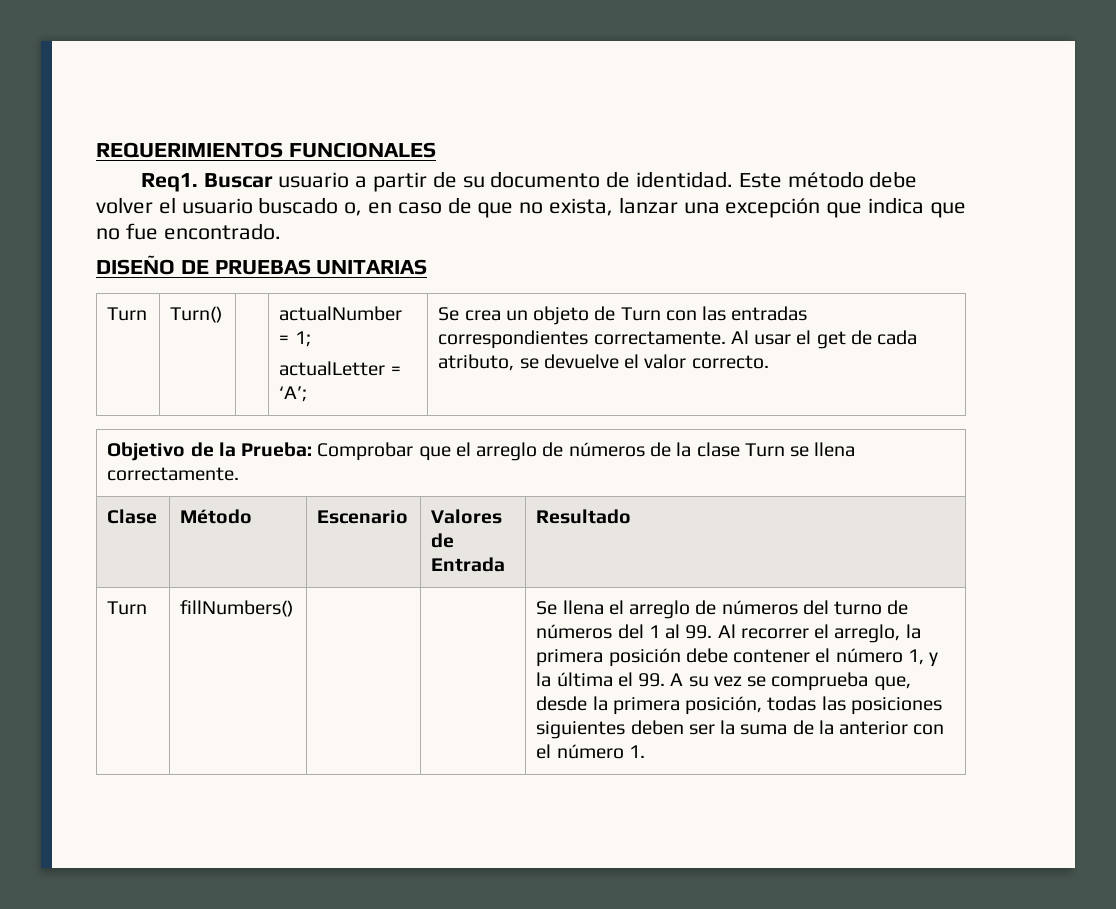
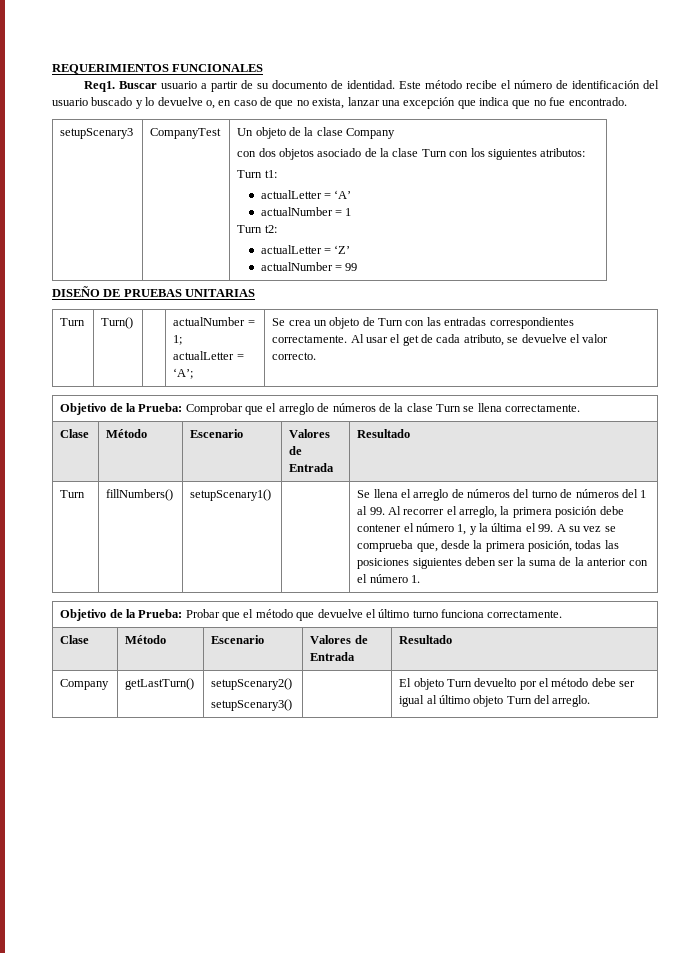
[869,171,918,188] [96,197,339,214] debe volver el usuario buscado -> [466,80,660,89] [52,97,203,109] recibe el número de identificación del usuario buscado y lo devuelve
(281, 231) none -> [60,128,134,139] [150,128,222,139] [237,127,396,139] [237,148,586,160] [237,170,277,178] [260,190,352,199] [260,207,352,216] [237,225,277,233] [260,245,351,254] [260,262,358,271] // setupScenary3 | CompanyTest | Un objeto de la clase Company // con dos objetos asociado de la clase Turn con los siguientes atributos: // Turn t1: // actualLetter = ‘A’ // actualNumber = 1 // Turn t2: // actualLetter = ‘Z’ // actualNumber = 99
(294, 608) none -> [190,489,272,501] setupScenary1()
(645, 751) none -> [60,609,563,621] [60,635,90,644] [125,635,167,644] [211,635,265,644] [310,635,368,644] [310,652,356,661] [399,635,453,644] [60,679,110,690] [125,678,195,690] [211,678,293,690] [211,699,293,711] [399,678,636,690] [399,695,591,707] // Objetivo de la Prueba: Probar que el método que devuelve el último turno funciona correctamente. // Clase | Método | Escenario | Valores de Entrada | Resultado // Company | getLastTurn() | setupScenary2() // setupScenary3() | | El objeto Turn devuelto por el método debe ser igual al último objeto Turn del arreglo.

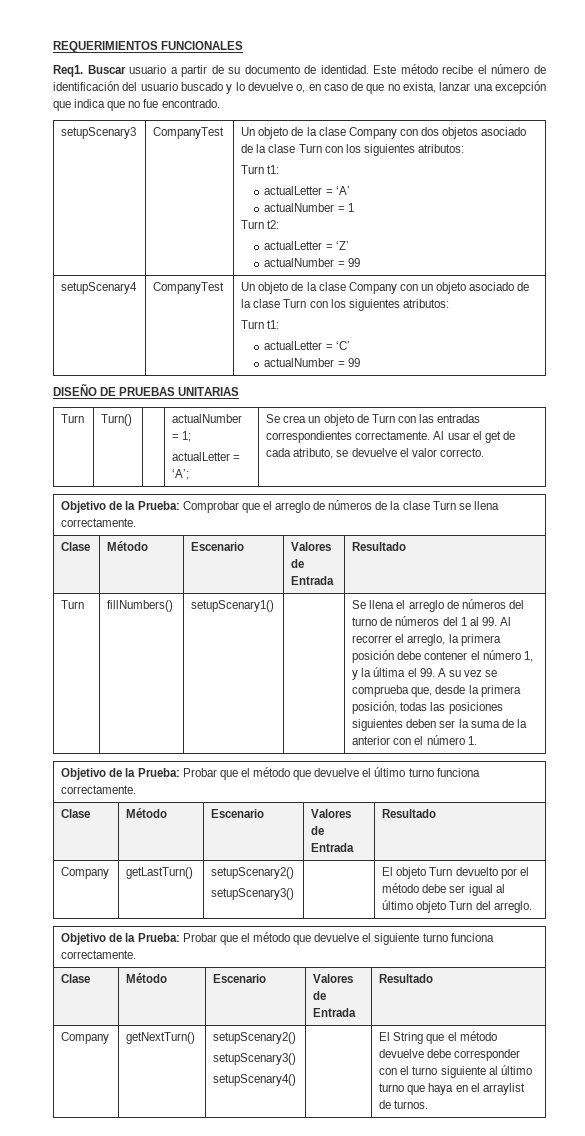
(396, 133) // -> (397, 133) none
(358, 267) none -> [61,282,138,294] [153,282,225,294] [241,282,530,294] [241,299,449,311] [241,320,280,329] [264,341,350,350] [264,358,360,367] // setupScenary4 | CompanyTest | Un objeto de la clase Company con un objeto asociado de la clase Turn con los siguientes atributos: // Turn t1: // actualLetter = ‘C’ // actualNumber = 99
(591, 701) none -> [61,932,494,945] [61,950,137,959] [61,974,91,983] [126,973,168,983] [213,974,267,983] [313,974,354,983] [313,991,327,1000] [313,1008,357,1017] [379,974,434,983] [61,1032,110,1044] [126,1032,196,1044] [213,1032,297,1044] [213,1053,297,1065] [213,1074,297,1086] [379,1031,497,1044] [379,1049,521,1061] [379,1065,532,1078] [379,1083,525,1095] [379,1100,429,1109] // Objetivo de la Prueba: Probar que el método que devuelve el siguiente turno funciona correctamente. // Clase | Método | Escenario | Valores de Entrada | Resultado // Company | getNextTurn() | setupScenary2() // setupScenary3() // setupScenary4() | | El String que el método devuelve debe corresponder con el turno siguiente al último turno que haya en el arraylist de turnos.

